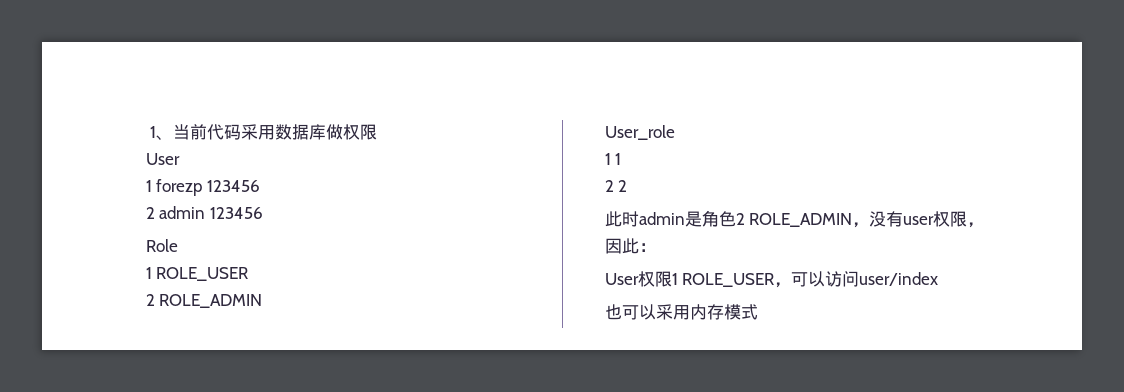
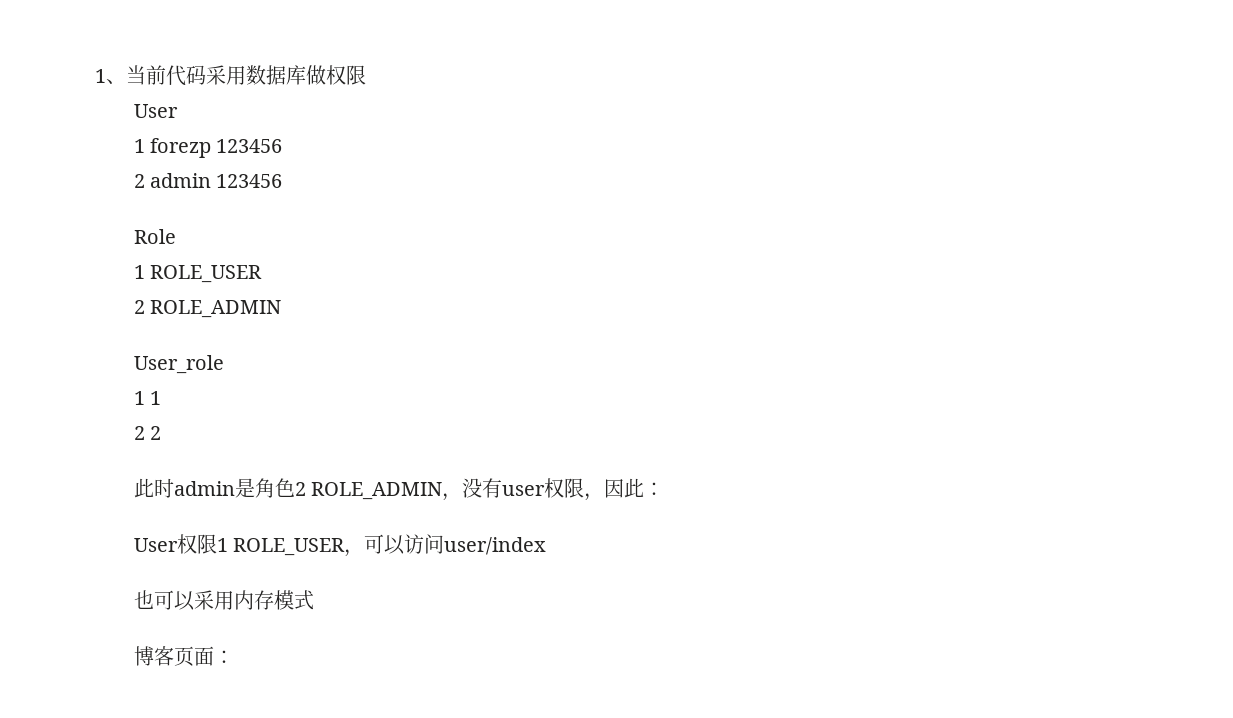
(758, 312) none -> [133,646,234,666] // 博客页面：

